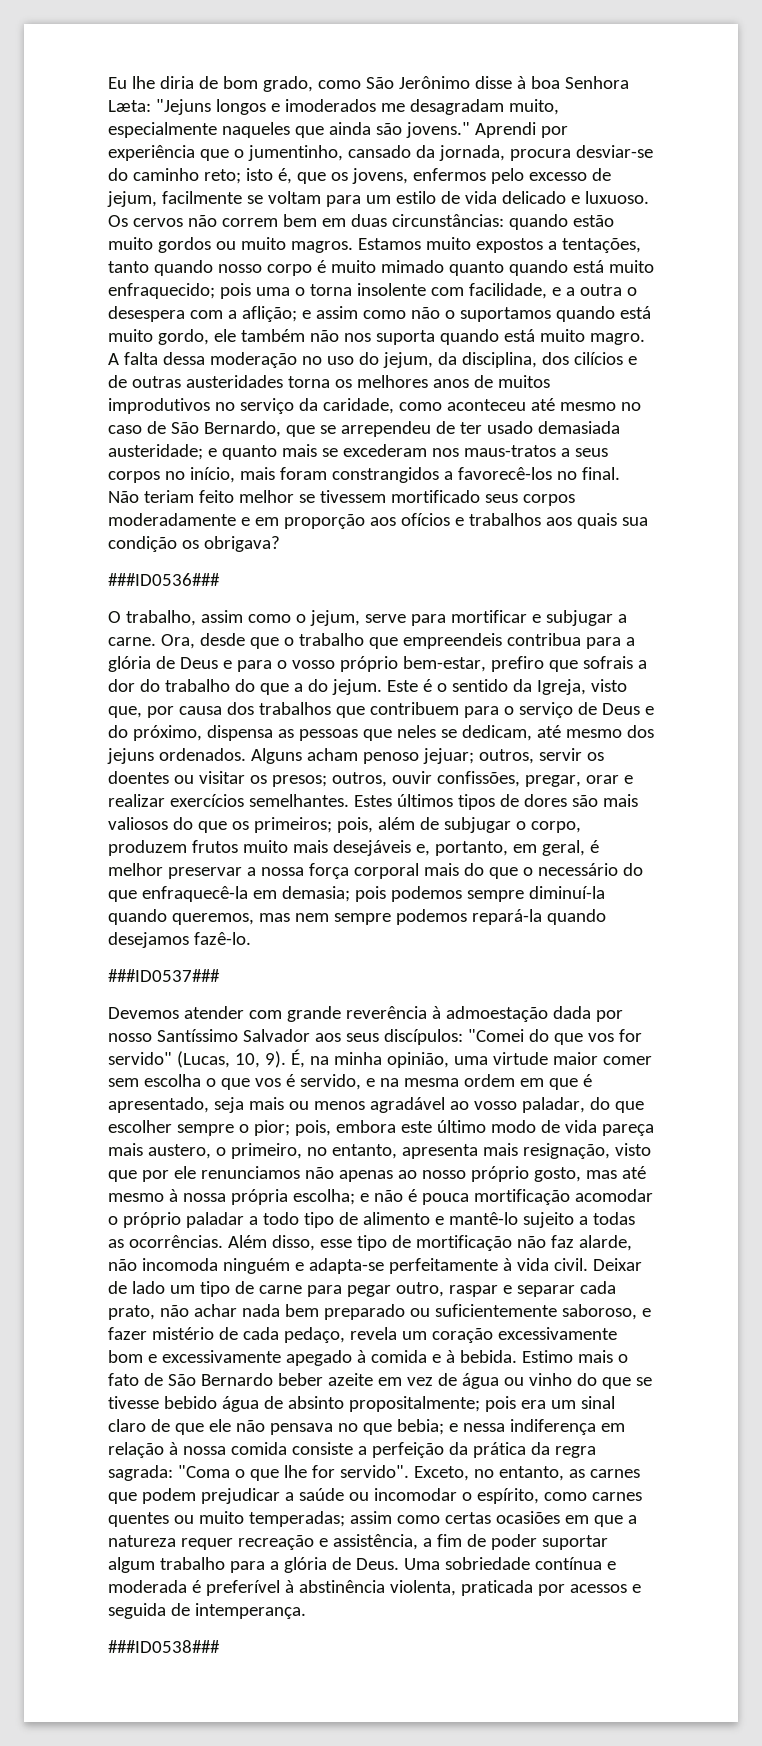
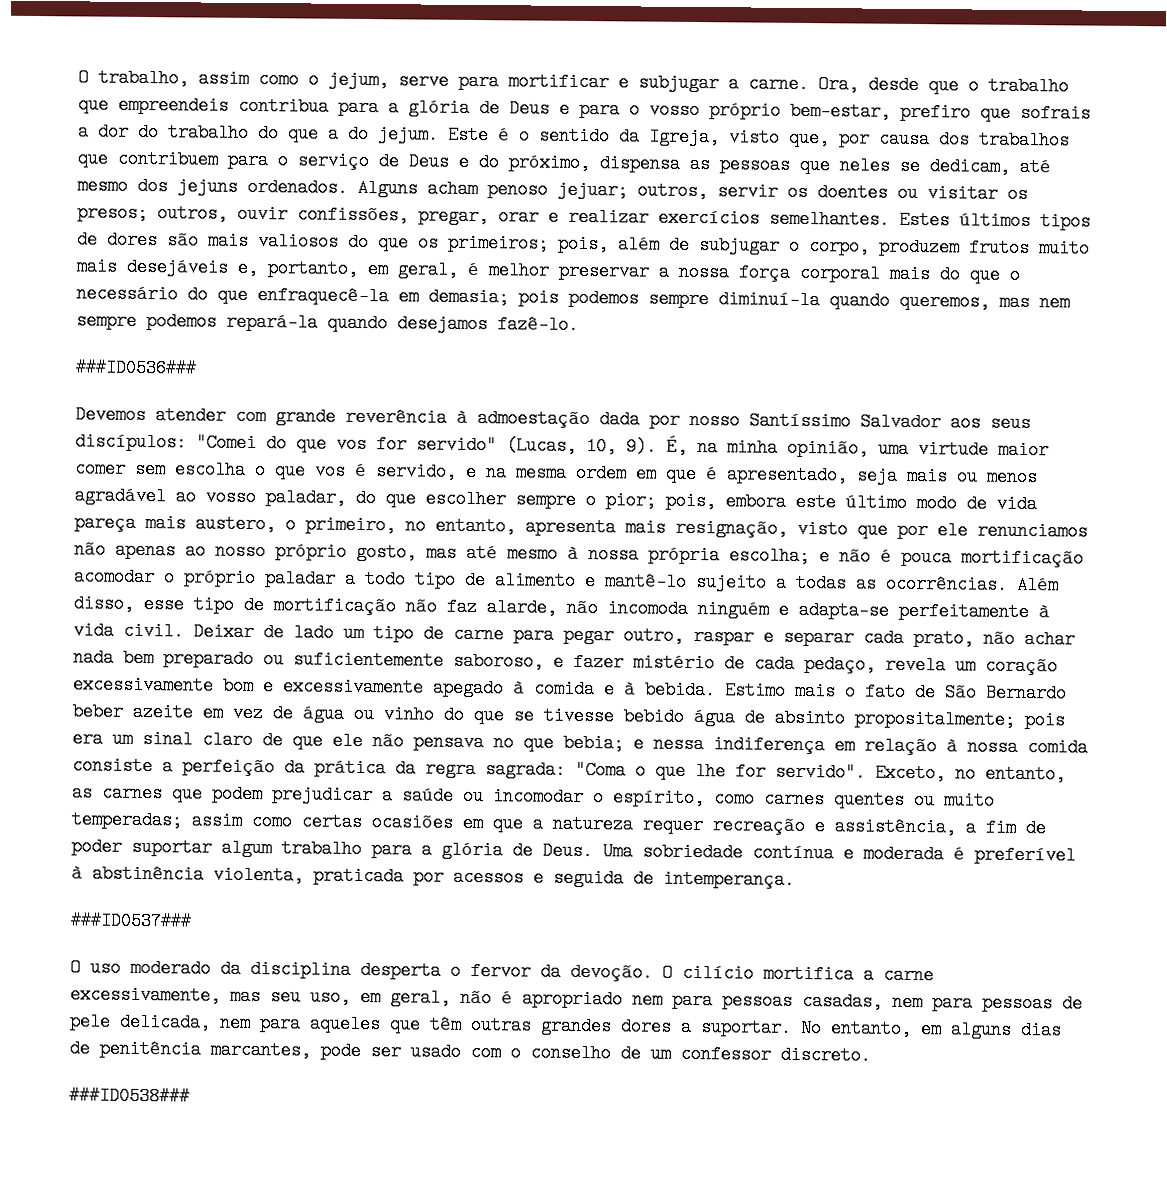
[108,76,629,92] [108,99,559,115] [108,122,568,138] [108,145,653,161] [108,168,611,184] [107,191,649,207] [108,214,614,230] [108,237,641,253] [108,260,654,276] [108,283,637,299] [108,306,651,322] [108,329,645,345] [108,352,637,368] [108,375,550,388] [108,398,641,414] [108,421,620,437] [108,444,608,460] [108,467,620,483] [108,490,575,506] [108,513,648,529] [108,536,280,552] [108,573,220,586] Eu lhe diria de bom grado, como São Jerônimo disse à boa Senhora Læta: "Jejuns longos e imoderados me desagradam muito, especialmente naqueles que ainda são jovens." Aprendi por experiência que o jumentinho, cansado da jornada, procura desviar-se do caminho reto; isto é, que os jovens, enfermos pelo excesso de jejum, facilmente se voltam para um estilo de vida delicado e luxuoso. Os cervos não correm bem em duas circunstâncias: quando estão muito gordos ou muito magros. Estamos muito expostos a tentações, tanto quando nosso corpo é muito mimado quanto quando está muito enfraquecido; pois uma o torna insolente com facilidade, e a outra o desespera com a aflição; e assim como não o suportamos quando está muito gordo, ele também não nos suporta quando está muito magro. A falta dessa moderação no uso do jejum, da disciplina, dos cilícios e de outras austeridades torna os melhores anos de muitos improdutivos no serviço da caridade, como aconteceu até mesmo no caso de São Bernardo, que se arrependeu de ter usado demasiada austeridade; e quanto mais se excederam nos maus-tratos a seus corpos no início, mais foram constrangidos a favorecê-los no final. Não teriam feito melhor se tivessem mortificado seus corpos moderadamente e em proporção aos ofícios e trabalhos aos quais sua condição os obrigava? // ###ID0536### // -> (78, 77) none
[108,969,220,982] ###ID0537### -> [75,358,197,378] ###ID0536###
(306, 1611) none -> [70,911,192,931] [70,958,934,985] [70,985,1083,1013] [69,1012,1062,1040] [69,1039,871,1065] // ###ID0537### // O uso moderado da disciplina desperta o fervor da devoção. O cilício mortifica a carne excessivamente, mas seu uso, em geral, não é apropriado nem para pessoas casadas, nem para pessoas de pele delicada, nem para aqueles que têm outras grandes dores a suportar. No entanto, em alguns dias de penitência marcantes, pode ser usado com o conselho de um confessor discreto.

